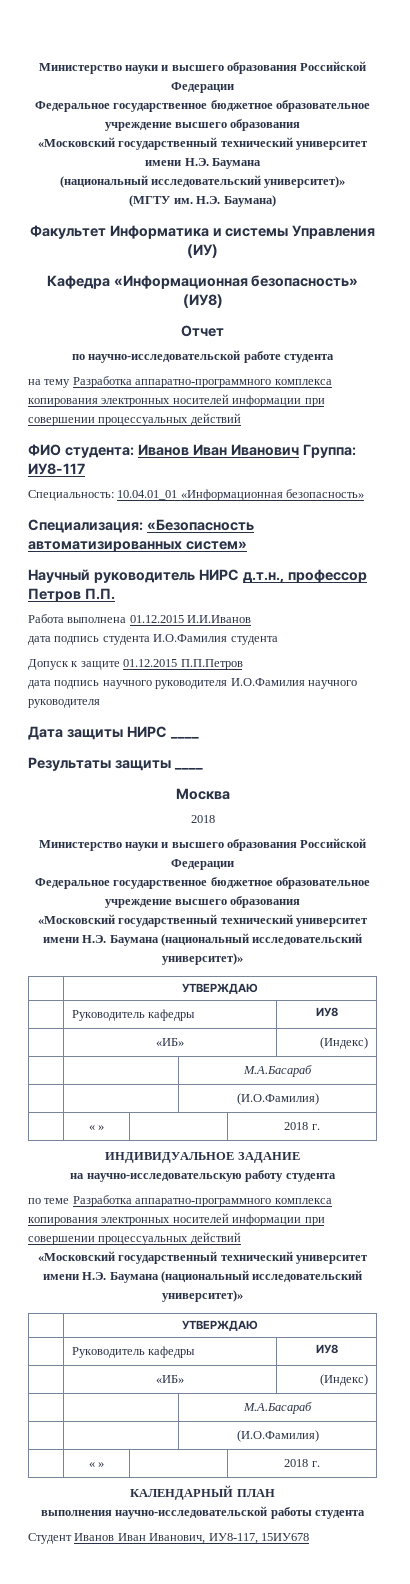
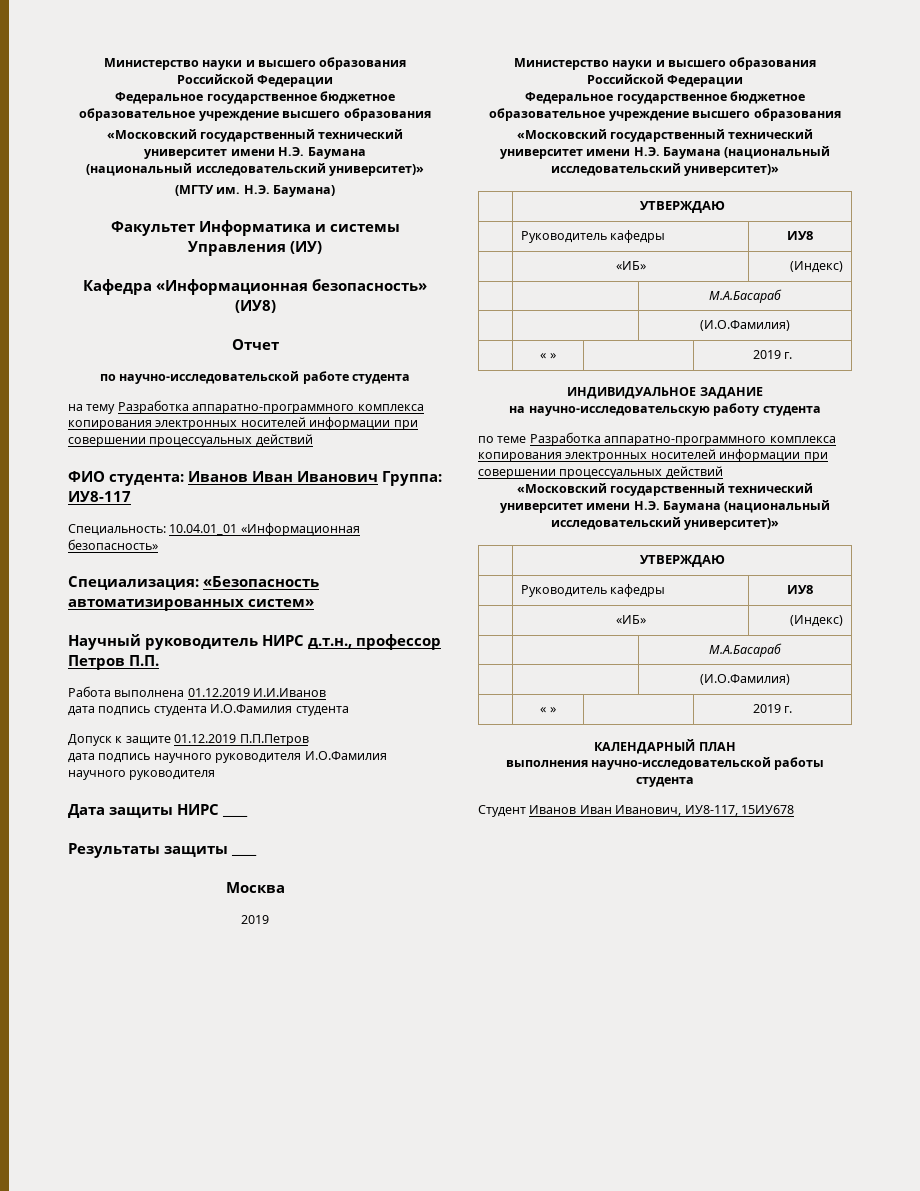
[129,615,184,623] 01.12.2015 -> [187,688,250,697] 01.12.2019
[123,659,178,667] 01.12.2015 -> [174,734,237,743] 01.12.2019
[190,815,215,823] 2018 -> [241,915,269,924] 2019
[284,1122,309,1130] 2018 -> [752,350,781,359] 2019
[284,1459,309,1467] 2018 -> [752,704,781,713] 2019

